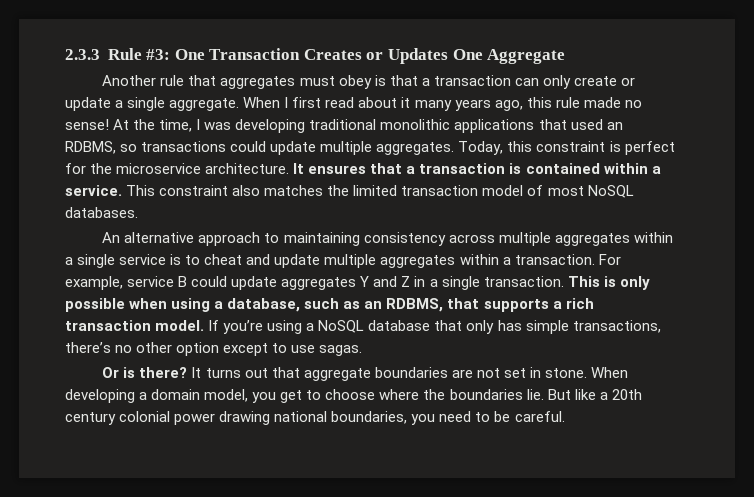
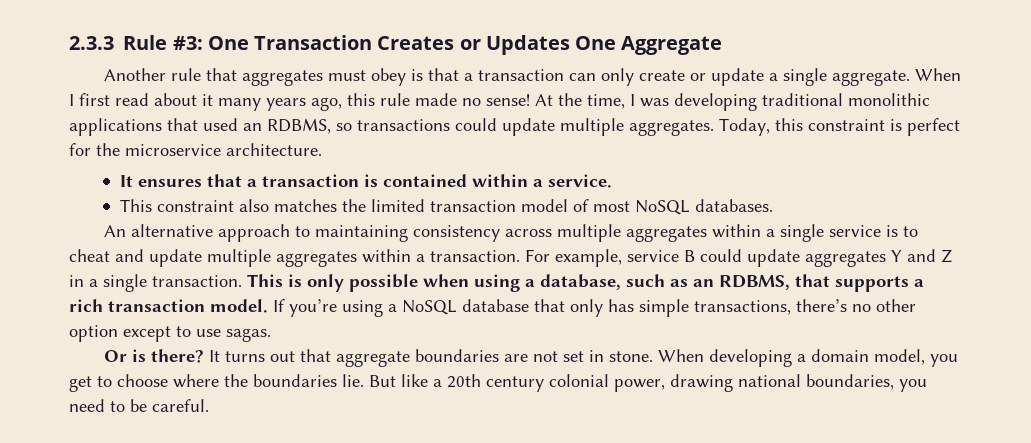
(290, 168) none -> (322, 149) //
(122, 190) none -> (612, 181) //
[174,413,216,425] power -> [614,379,665,392] power,

